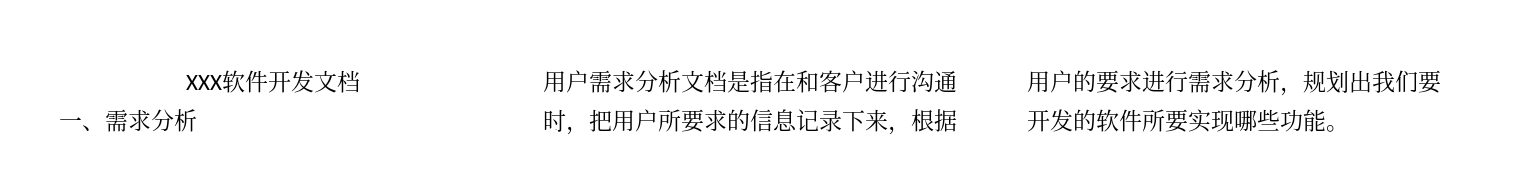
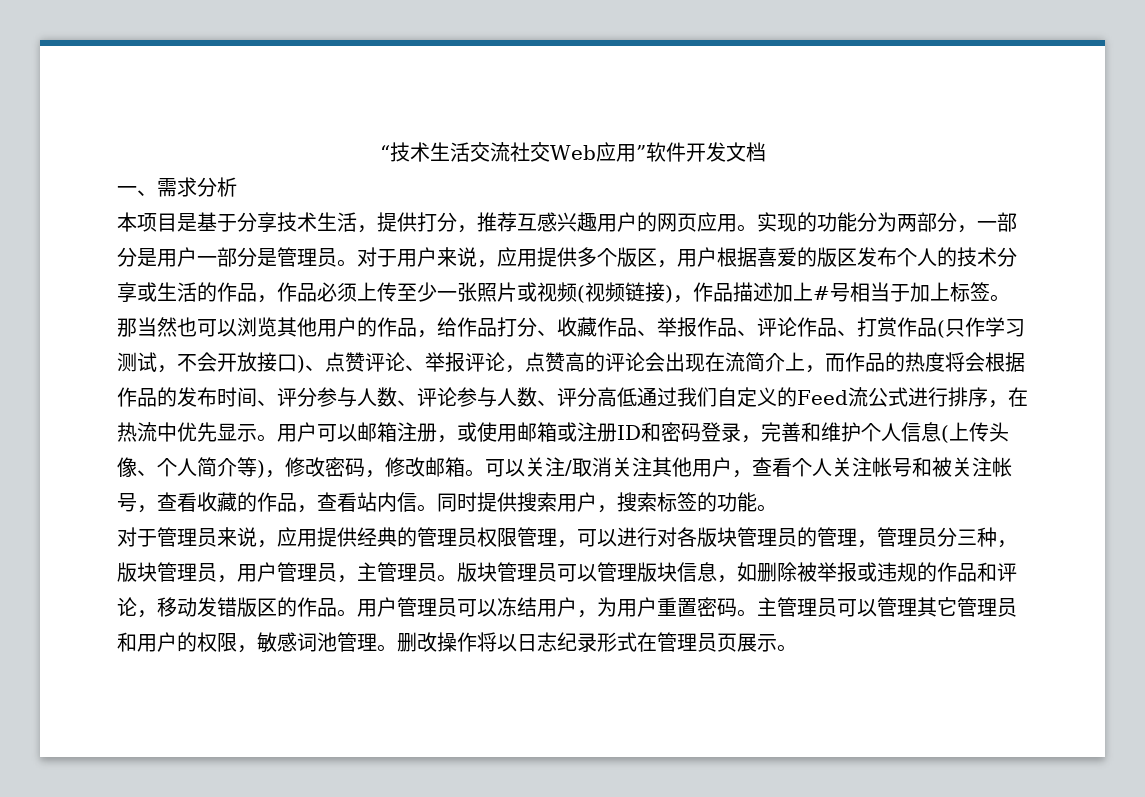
[186,75,222,90] XXX -> [379,142,646,162] “技术生活交流社交Web应用”
[543,70,957,93] [543,109,957,135] [1027,70,1441,96] [1027,109,1326,133] 用户需求分析文档是指在和客户进行沟通时，把用户所要求的信息记录下来，根据用户的要求进行需求分析，规划出我们要开发的软件所要实现哪些功能 -> [117,212,1017,233] [117,247,1017,268] [117,282,1010,303] [117,317,1025,338] [117,352,1025,373] [117,387,1028,408] [117,422,1009,443] [117,457,1012,478] [117,492,777,513] [117,527,1017,548] [117,562,1017,583] [117,597,1017,618] [117,632,777,653] 本项目是基于分享技术生活，提供打分，推荐互感兴趣用户的网页应用。实现的功能分为两部分，一部分是用户一部分是管理员。对于用户来说，应用提供多个版区，用户根据喜爱的版区发布个人的技术分享或生活的作品，作品必须上传至少一张照片或视频(视频链接)，作品描述加上#号相当于加上标签。那当然也可以浏览其他用户的作品，给作品打分、收藏作品、举报作品、评论作品、打赏作品(只作学习测试，不会开放接口)、点赞评论、举报评论，点赞高的评论会出现在流简介上，而作品的热度将会根据作品的发布时间、评分参与人数、评论参与人数、评分高低通过我们自定义的Feed流公式进行排序，在热流中优先显示。用户可以邮箱注册，或使用邮箱或注册ID和密码登录，完善和维护个人信息(上传头像、个人简介等)，修改密码，修改邮箱。可以关注/取消关注其他用户，查看个人关注帐号和被关注帐号，查看收藏的作品，查看站内信。同时提供搜索用户，搜索标签的功能。 // 对于管理员来说，应用提供经典的管理员权限管理，可以进行对各版块管理员的管理，管理员分三种，版块管理员，用户管理员，主管理员。版块管理员可以管理版块信息，如删除被举报或违规的作品和评论，移动发错版区的作品。用户管理员可以冻结用户，为用户重置密码。主管理员可以管理其它管理员和用户的权限，敏感词池管理。删改操作将以日志纪录形式在管理员页展示

